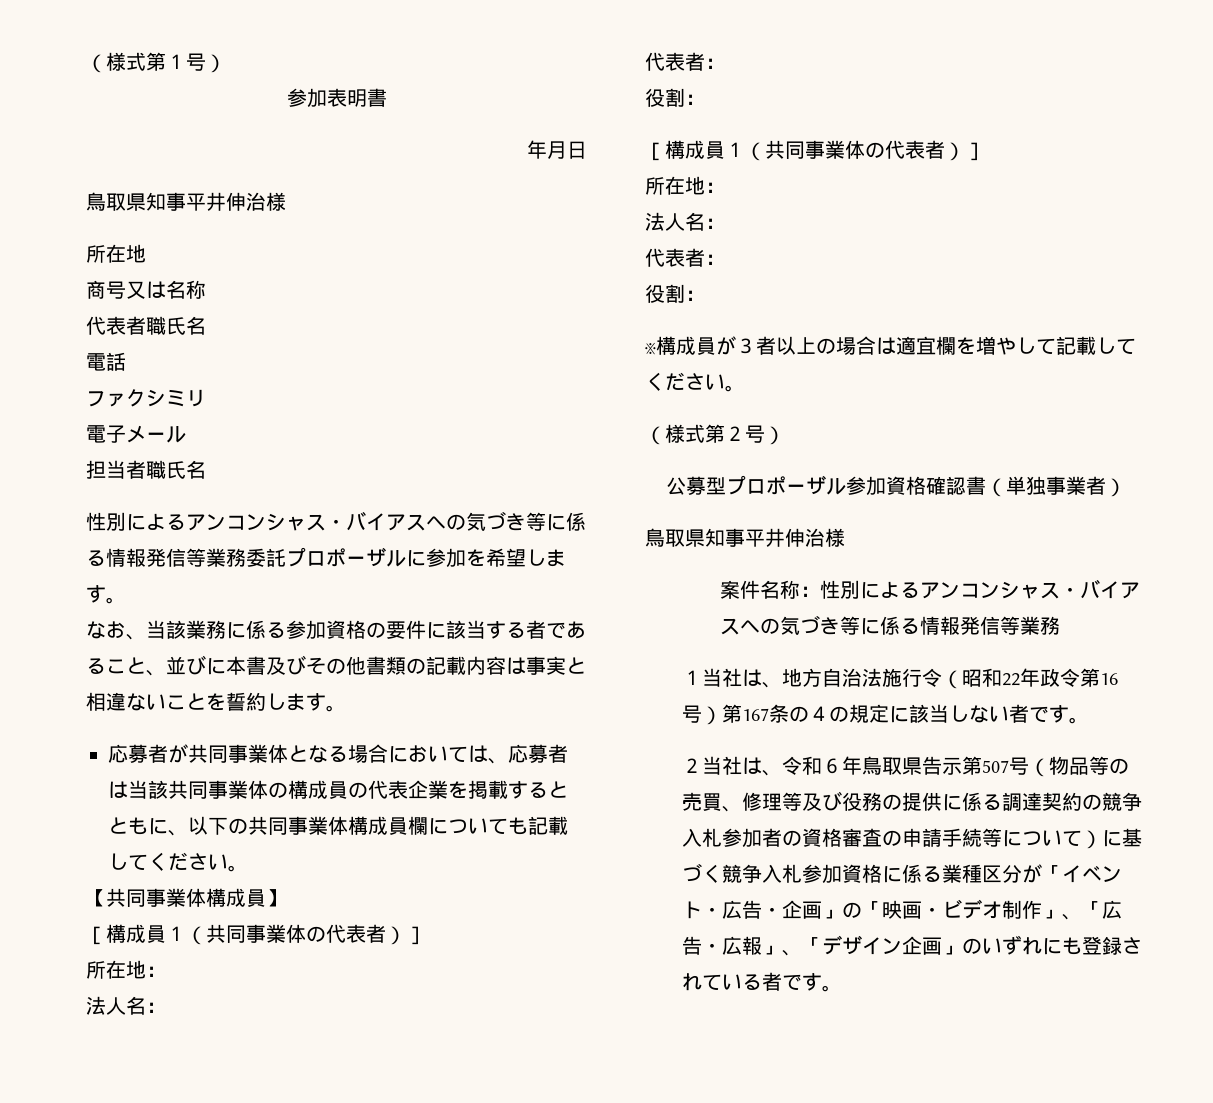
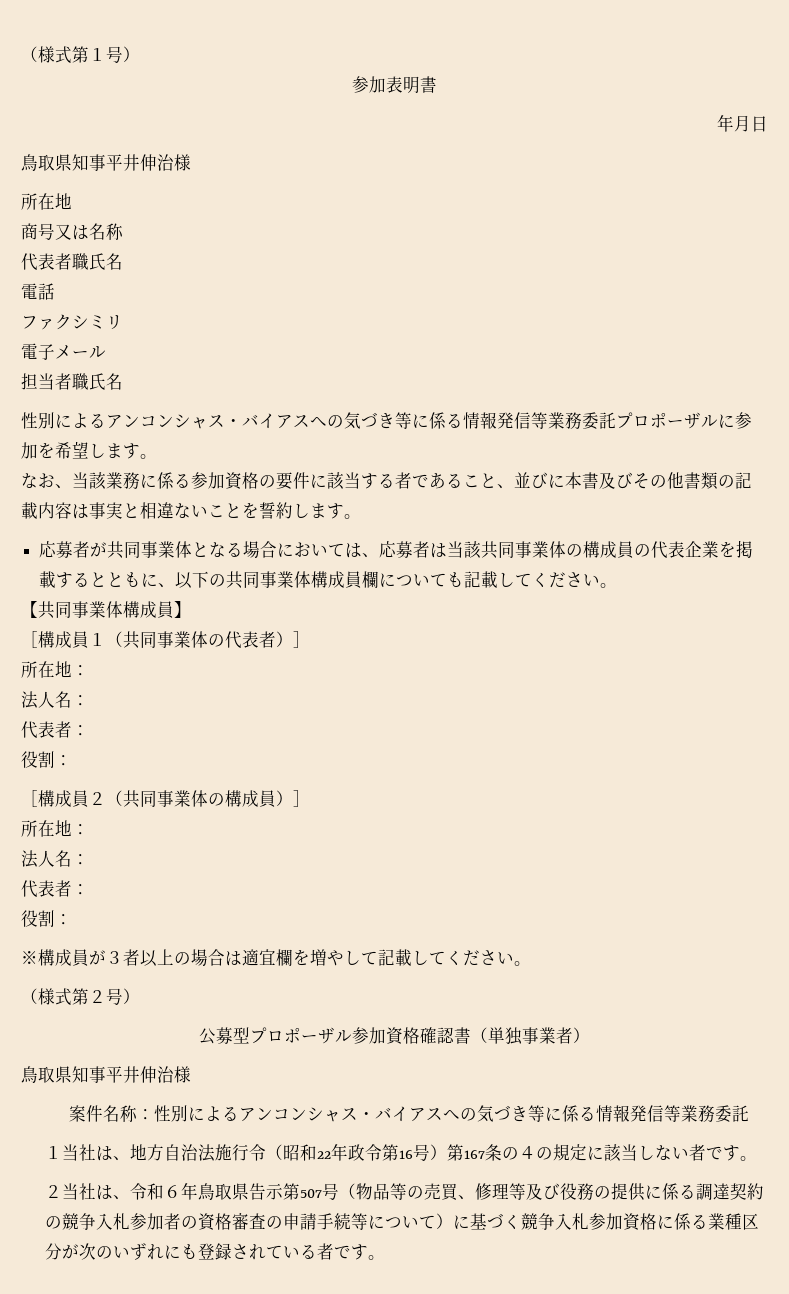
[725,140,945,161] １（共同事業体の代表者 -> [89,790,276,808] ２（共同事業体の構成員
(1060, 625) none -> [715,1105,750,1123] 委託
[1042,865,1123,883] [682,899,1123,920] [682,935,963,956] 「イベント・広告・企画」の「映画・ビデオ制作」、「広告・広報」、「デザイン企画」 -> [79,1243,97,1260] 次

